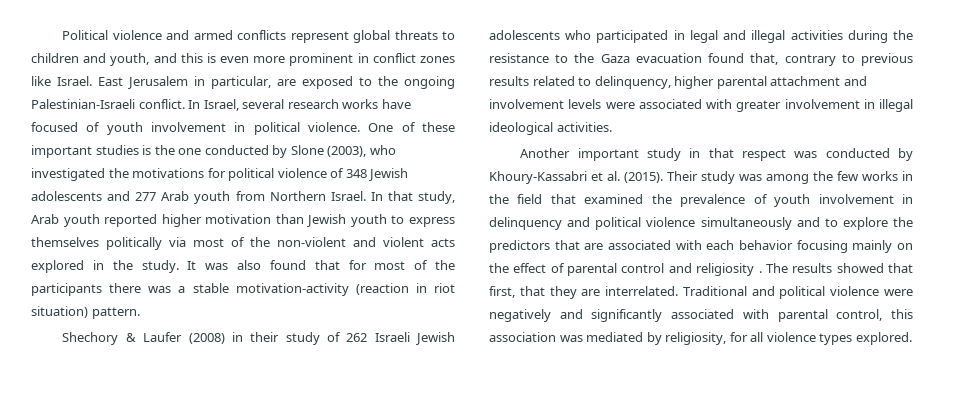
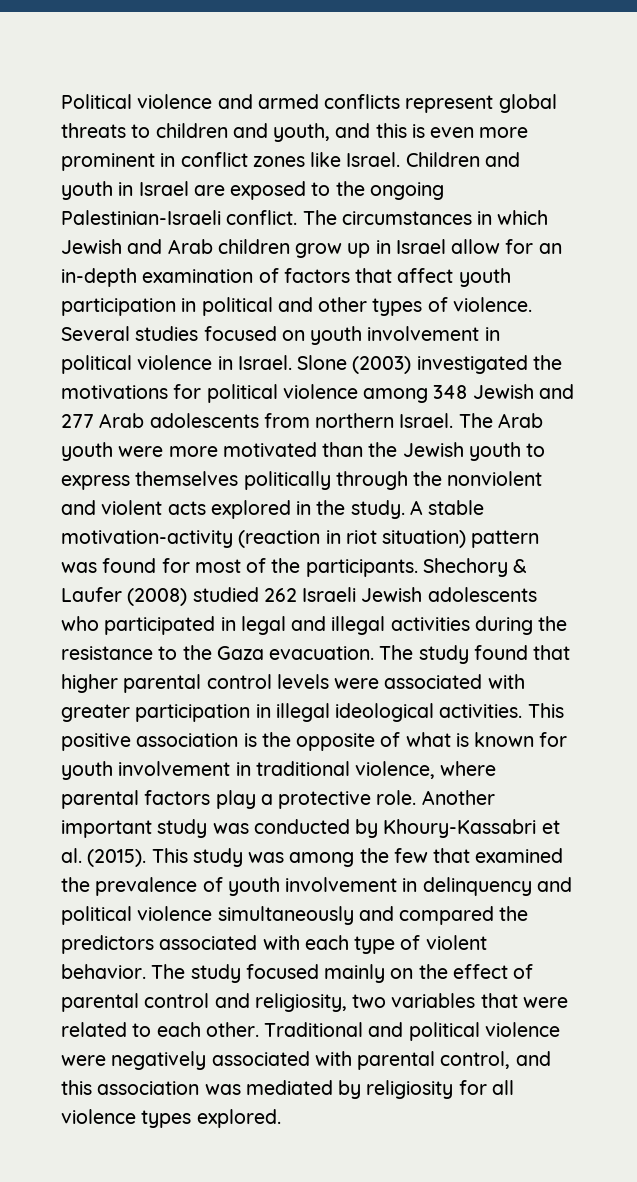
[98,76,271,89] East Jerusalem in particular, -> [405,152,520,167] [61,181,189,200] Children and youth in Israel
[188,99,411,111] [31,122,455,135] [31,145,396,158] In Israel, several research works have focused of youth involvement in political violence. One of these important studies is the one conducted by Slone (2003), who -> [302,210,549,225] [61,239,562,258] [61,268,511,287] [61,297,532,316] [61,326,500,345] [61,355,412,374] The circumstances in which Jewish and Arab children grow up in Israel allow for an in-depth examination of factors that affect youth participation in political and other types of violence. Several studies focused on youth involvement in political violence in Israel. Slone (2003)
[330,168,345,178] of -> [363,388,429,403] among
[31,191,102,201] adolescents -> (534, 391) none
[194,191,456,204] [31,214,304,227] youth from Northern Israel. In that study, Arab youth reported higher motivation than -> [149,413,543,428] [61,442,398,461] adolescents from northern Israel. The Arab youth were more motivated than the
[169,237,346,247] via most of the non-violent -> [335,471,543,490] through the nonviolent
[187,260,455,270] [31,283,186,296] It was also found that for most of the participants there was a -> [409,500,423,515] A
[91,307,140,319] [62,332,341,345] pattern. // Shechory & Laufer (2008) in their study of -> [471,530,540,548] [61,558,528,577] [61,587,259,606] pattern was found for most of the participants. Shechory & Laufer (2008) studied
[635,53,913,66] [489,76,867,89] [489,99,564,109] evacuation found that, contrary to previous results related to delinquency, higher parental attachment and involvement -> [269,645,571,664] [61,674,272,693] evacuation. The study found that higher parental control
[784,99,860,109] involvement -> [135,704,251,722] participation
[520,148,787,161] // Another important study in that respect -> [527,703,564,718] [61,732,568,751] [61,761,497,780] [61,790,495,809] [61,819,208,838] This positive association is the opposite of what is known for youth involvement in traditional violence, where parental factors play a protective role. Another important study
[667,171,698,181] Their -> [151,848,188,863] This
[862,171,913,181] [489,194,543,204] works in the field -> (428, 855) none
[824,217,913,230] [489,240,848,253] to explore the predictors that are associated with each behavior focusing -> [399,906,529,925] [61,935,487,954] [61,964,319,983] compared the predictors associated with each type of violent behavior. The study focused
[696,263,913,276] [489,286,679,299] religiosity . The results showed that first, that they are interrelated. -> [254,993,568,1012] [61,1022,259,1037] religiosity, two variables that were related to each other.
[559,309,663,322] and significantly -> (207, 1060) none
(883, 315) none -> [515,1051,551,1066] and
[665,332,727,345] religiosity, -> [366,1080,454,1099] religiosity

